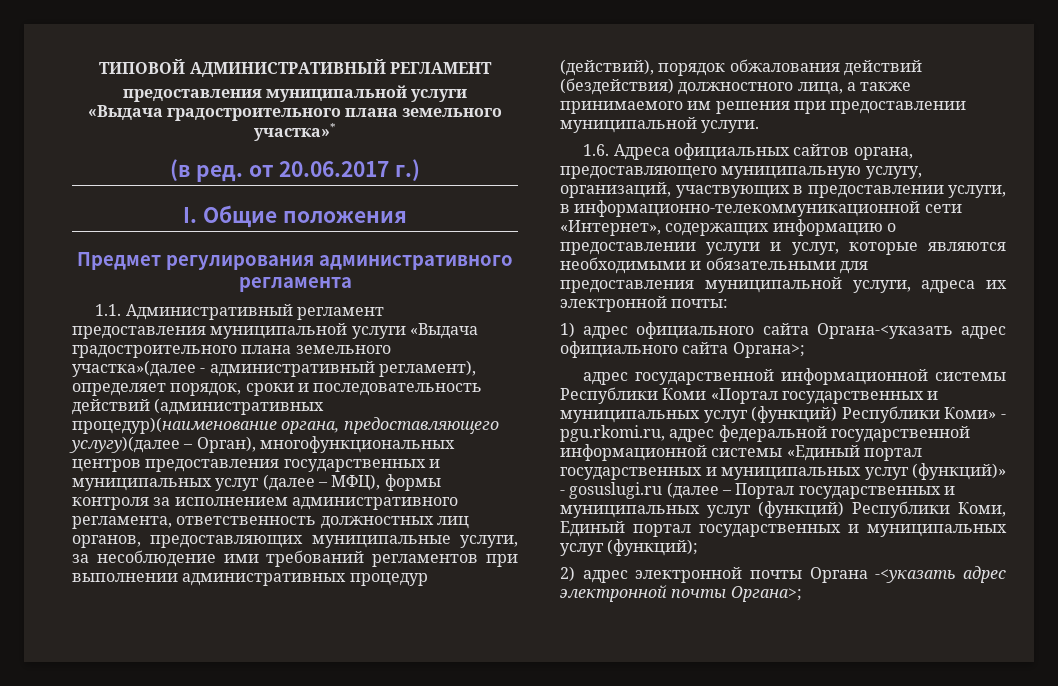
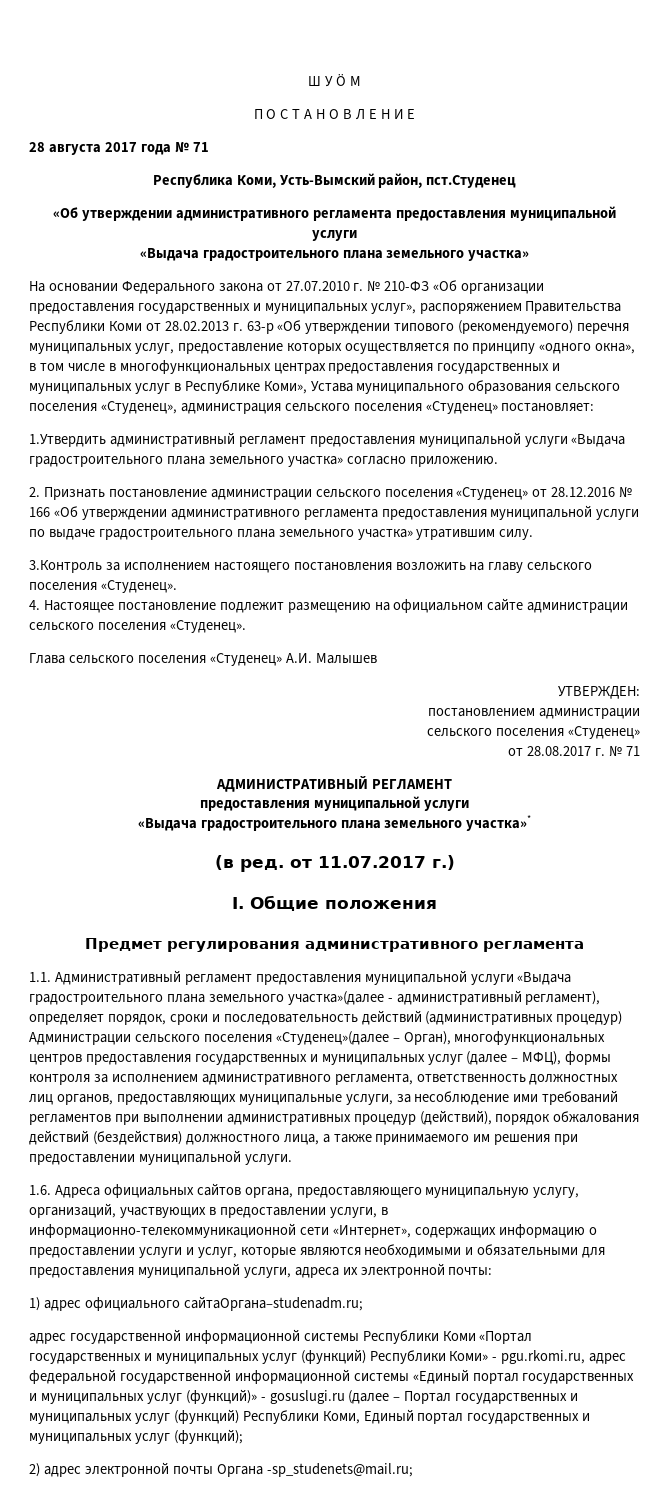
[99,59,186,74] ТИПОВОЙ -> [308,74,361,87] [253,109,416,120] [29,142,209,155] [152,173,517,188] [53,206,616,221] [312,230,357,241] [139,248,530,261] [29,280,545,294] [29,301,622,314] [29,320,630,334] [29,343,636,354] [29,360,561,374] [29,380,621,394] [29,401,595,414] [29,432,626,447] [29,456,498,467] [29,487,633,500] [29,505,640,520] [29,529,534,540] [29,560,593,573] [29,580,177,593] [29,598,629,613] [29,620,246,633] [29,653,377,666] [558,686,640,699] [428,708,640,719] [427,726,640,739] [508,746,640,757] Ш У Ö М // П О С Т А Н О В Л Е Н И Е // 28 августа 2017 года № 71 // Республика Коми, Усть-Вымский район, пст.Студенец // «Об утверждении административного регламента предоставления муниципальной услуги // «Выдача градостроительного плана земельного участка» // На основании Федерального закона от 27.07.2010 г. № 210-ФЗ «Об организации предоставления государственных и муниципальных услуг», распоряжением Правительства Республики Коми от 28.02.2013 г. 63-р «Об утверждении типового (рекомендуемого) перечня муниципальных услуг, предоставление которых осуществляется по принципу «одного окна», в том числе в многофункциональных центрах предоставления государственных и муниципальных услуг в Республике Коми», Устава муниципального образования сельского поселения «Студенец», администрация сельского поселения «Студенец» постановляет: // 1.Утвердить административный регламент предоставления муниципальной услуги «Выдача градостроительного плана земельного участка» согласно приложению. // 2. Признать постановление администрации сельского поселения «Студенец» от 28.12.2016 № 166 «Об утверждении административного регламента предоставления муниципальной услуги по выдаче градостроительного плана земельного участка» утратившим силу. // 3.Контроль за исполнением настоящего постановления возложить на главу сельского поселения «Студенец». // 4. Настоящее постановление подлежит размещению на официальном сайте администрации сельского поселения «Студенец». // Глава сельского поселения «Студенец» А.И. Малышев // УТВЕРЖДЕН: // постановлением администрации // сельского поселения «Студенец» // от 28.08.2017 г. № 71 //
[279,161,390,177] 20.06.2017 -> [317,856,426,868] 11.07.2017
[72,417,499,434] [69,436,180,453] процедур)(наименование органа, предоставляющего услугу)(далее -> [556,1011,623,1025] [29,1031,389,1045] процедур) Администрации сельского поселения «Студенец»(далее
[762,323,1006,339] [560,341,805,358] сайта Органа-<указать адрес официального сайта Органа>; -> [183,1296,363,1311] сайтаОргана–studenadm.ru;
[875,566,1007,583] [560,585,802,602] -<указать адрес электронной почты Органа>; -> [266,1463,413,1477] -sp_studenets@mail.ru;

